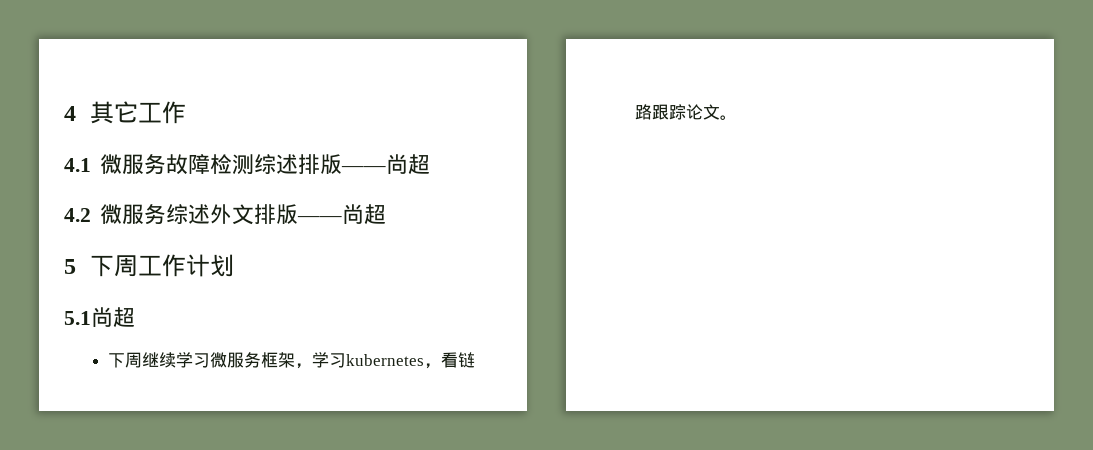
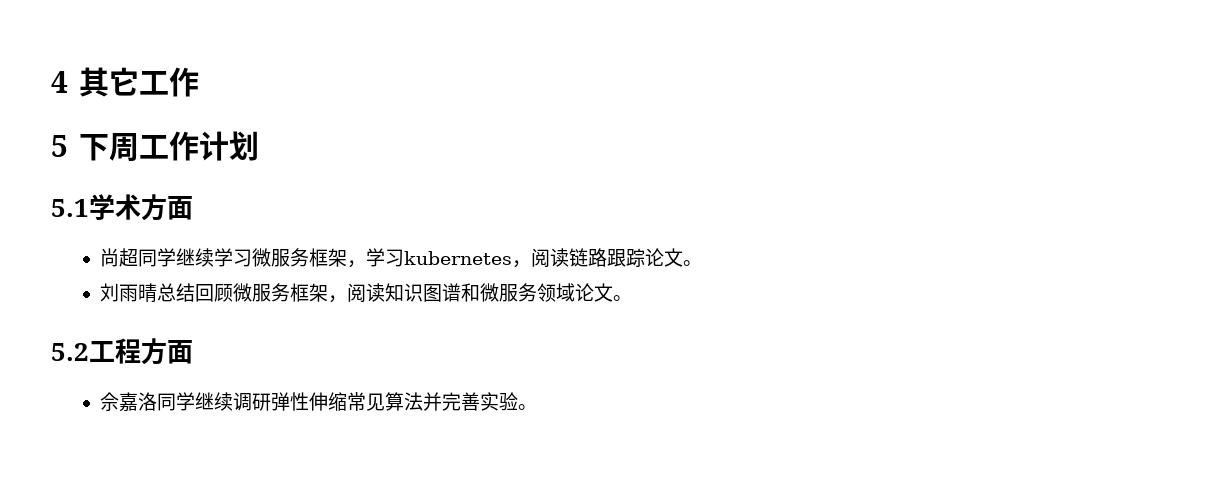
[64,154,430,175] [64,204,386,225] // 4.1微服务故障检测综述排版——尚超 // 4.2微服务综述外文排版——尚超 -> (199, 82) none
[91,307,135,328] [108,352,143,368] 尚超 // 下周 -> [89,194,193,221] [99,248,176,267] 学术方面 // 尚超同学
[441,352,459,368] 看 -> [530,248,569,267] 阅读
(738, 117) none -> [99,283,632,303] [51,338,193,365] [99,392,537,412] // 刘雨晴总结回顾微服务框架，阅读知识图谱和微服务领域论文。 // 5.2工程方面 // 佘嘉洛同学继续调研弹性伸缩常见算法并完善实验。

